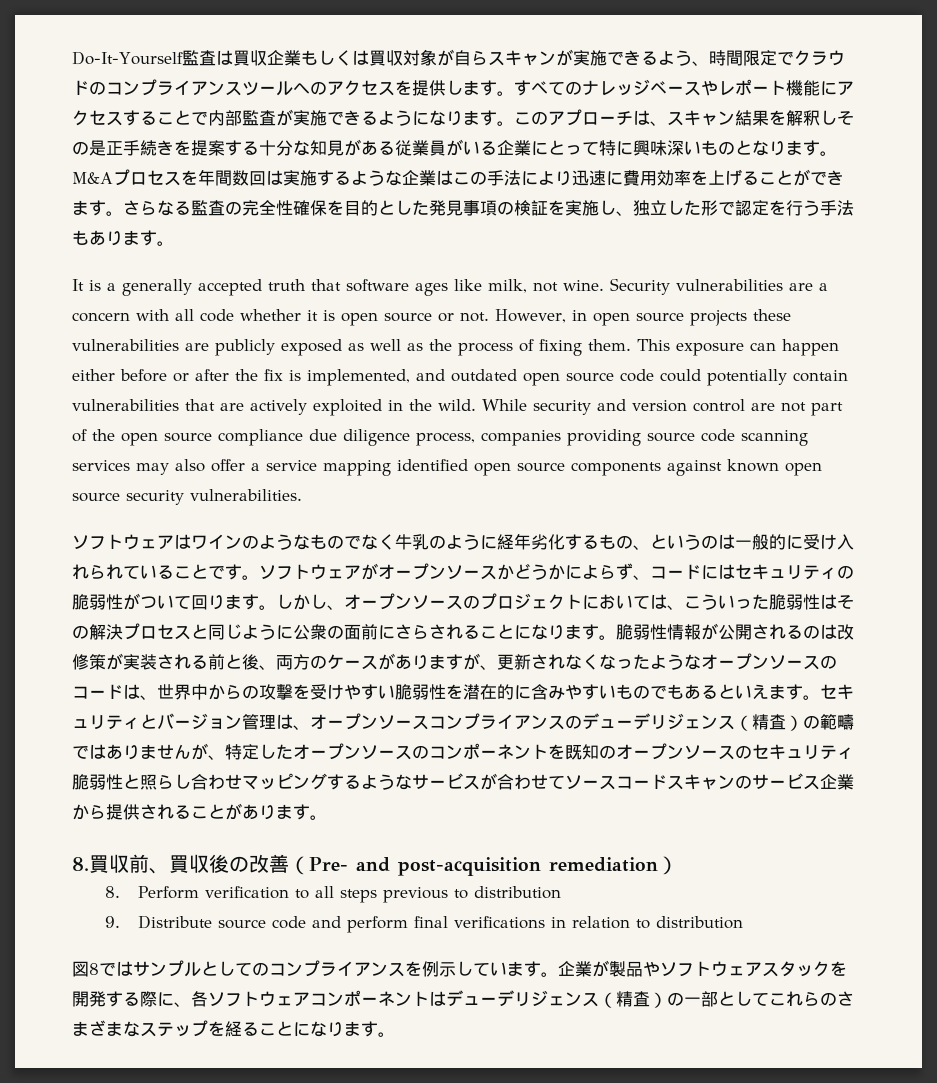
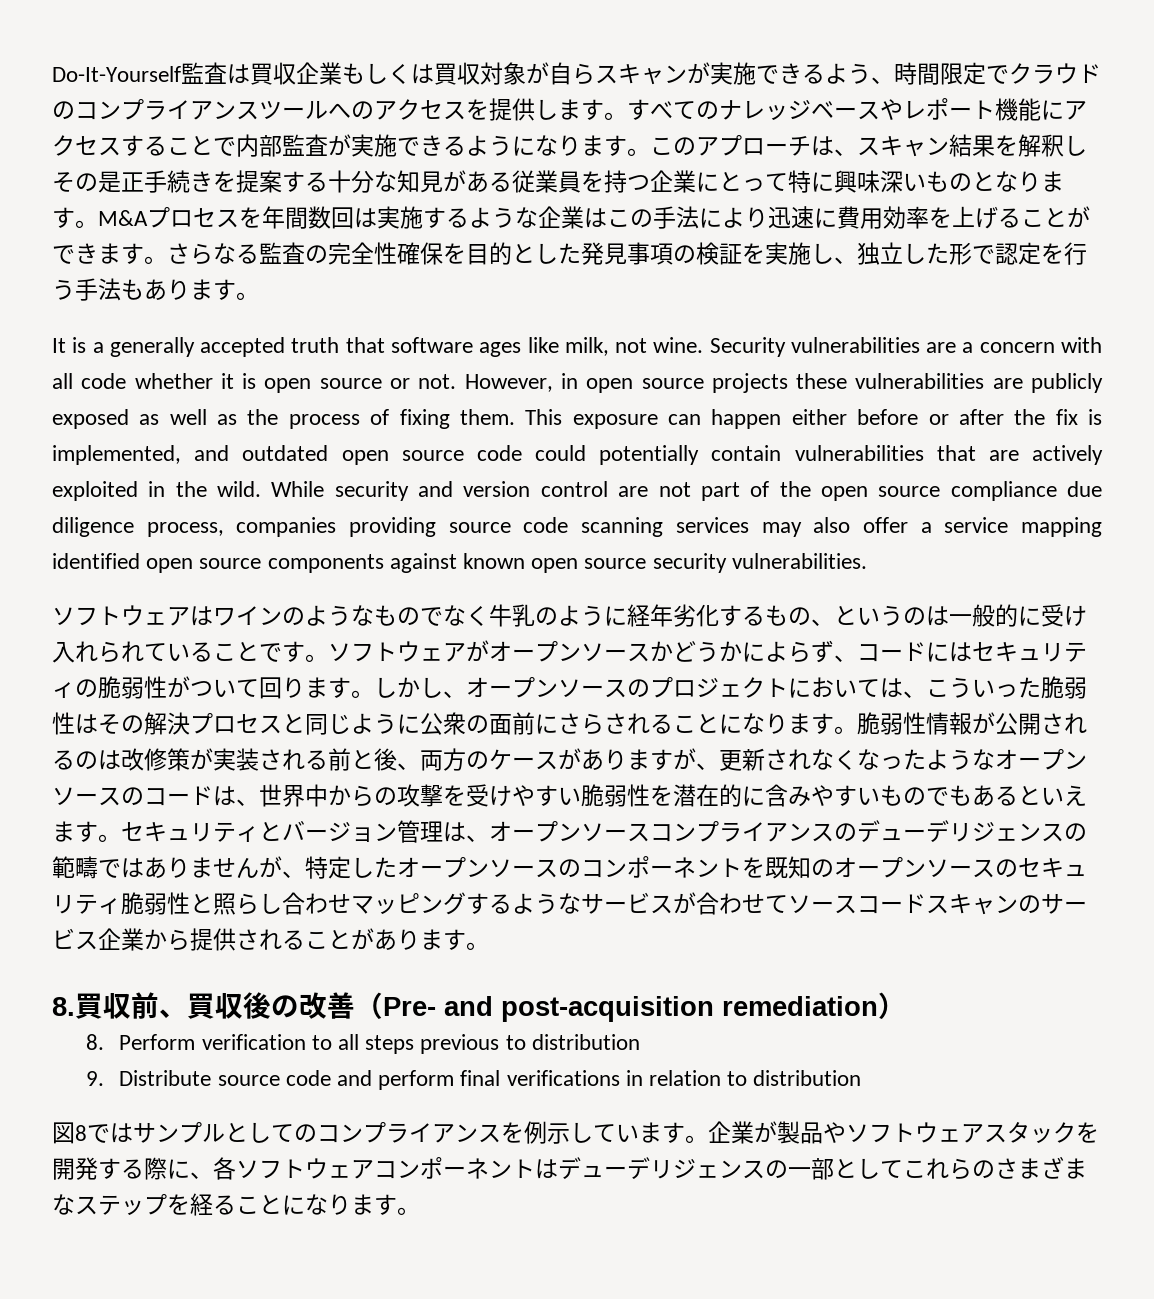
[446,139,497,156] がいる -> [581,170,650,193] を持つ
[735,714,803,731] （精査） -> (1064, 832) none
[599,991,667,1008] （精査） -> (765, 1169) none

